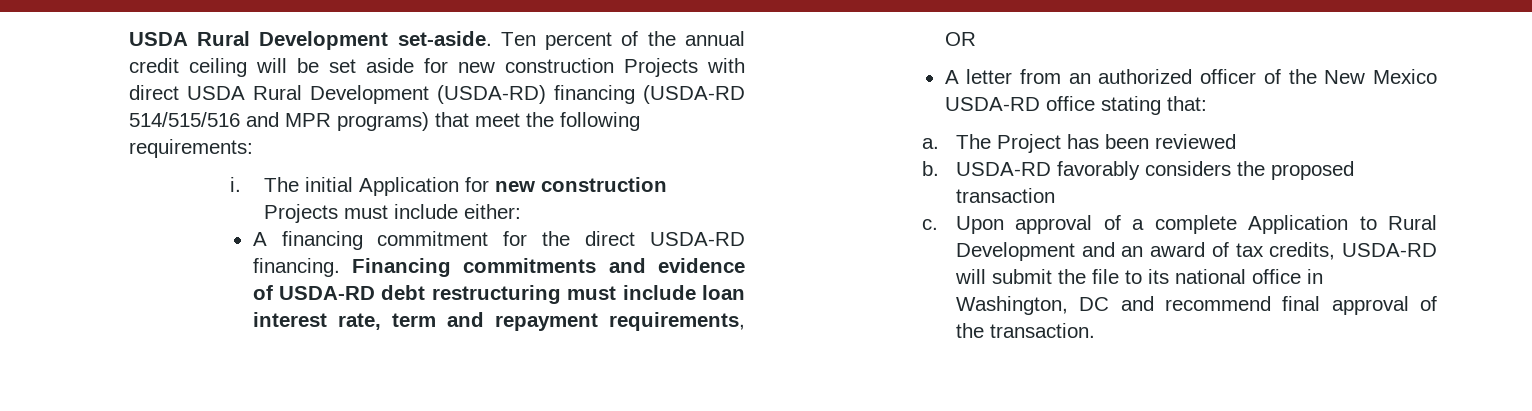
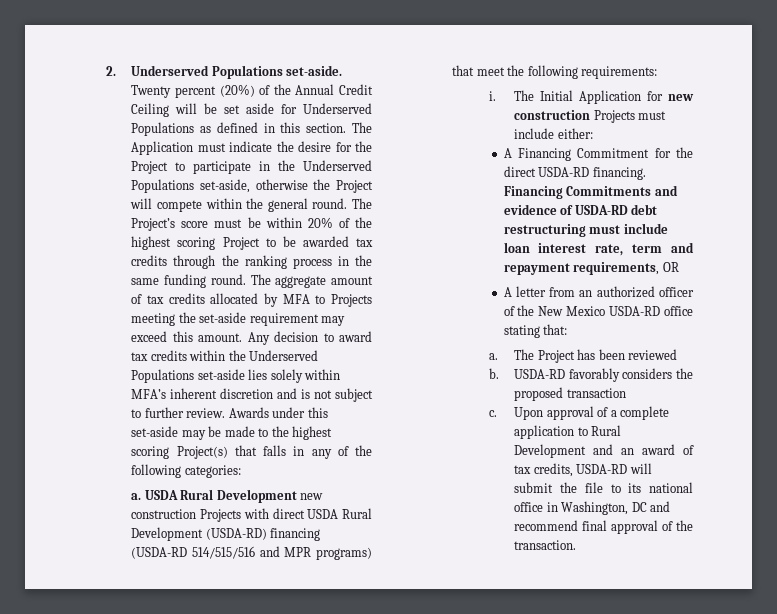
[128,31,746,50] [128,58,247,77] USDA Rural Development set-aside. Ten percent of the annual credit ceiling -> [106,65,343,79] [131,84,373,98] [131,103,170,117] 2. Underserved Populations set-aside. Twenty percent (20%) of the Annual Credit Ceiling
(448, 65) none -> [303,103,372,114] [131,122,372,136] [131,141,372,155] [131,160,372,174] [131,179,373,193] [130,198,372,212] [131,217,373,231] [131,236,373,250] [131,255,372,269] [131,274,373,288] [131,293,372,307] [131,312,346,326] [131,331,372,345] [131,350,319,361] [131,369,341,383] [131,388,373,402] [131,407,328,418] [131,426,333,440] [131,445,372,459] [131,464,241,478] [131,489,297,503] Underserved Populations as defined in this section. The Application must indicate the desire for the Project to participate in the Underserved Populations set-aside, otherwise the Project will compete within the general round. The Project’s score must be within 20% of the highest scoring Project to be awarded tax credits through the ranking process in the same funding round. The aggregate amount of tax credits allocated by MFA to Projects meeting the set-aside requirement may exceed this amount. Any decision to award tax credits within the Underserved Populations set-aside lies solely within MFA’s inherent discretion and is not subject to further review. Awards under this set-aside may be made to the highest scoring Project(s) that falls in any of the following categories: // a. USDA Rural Development
[304,177,353,192] initial -> [540,90,574,101] Initial
[281,231,489,250] financing commitment -> [517,148,650,161] Financing Commitment
[463,258,597,273] commitments -> [566,186,652,196] Commitments
[1248,215,1349,234] Application -> [514,425,575,439] application

